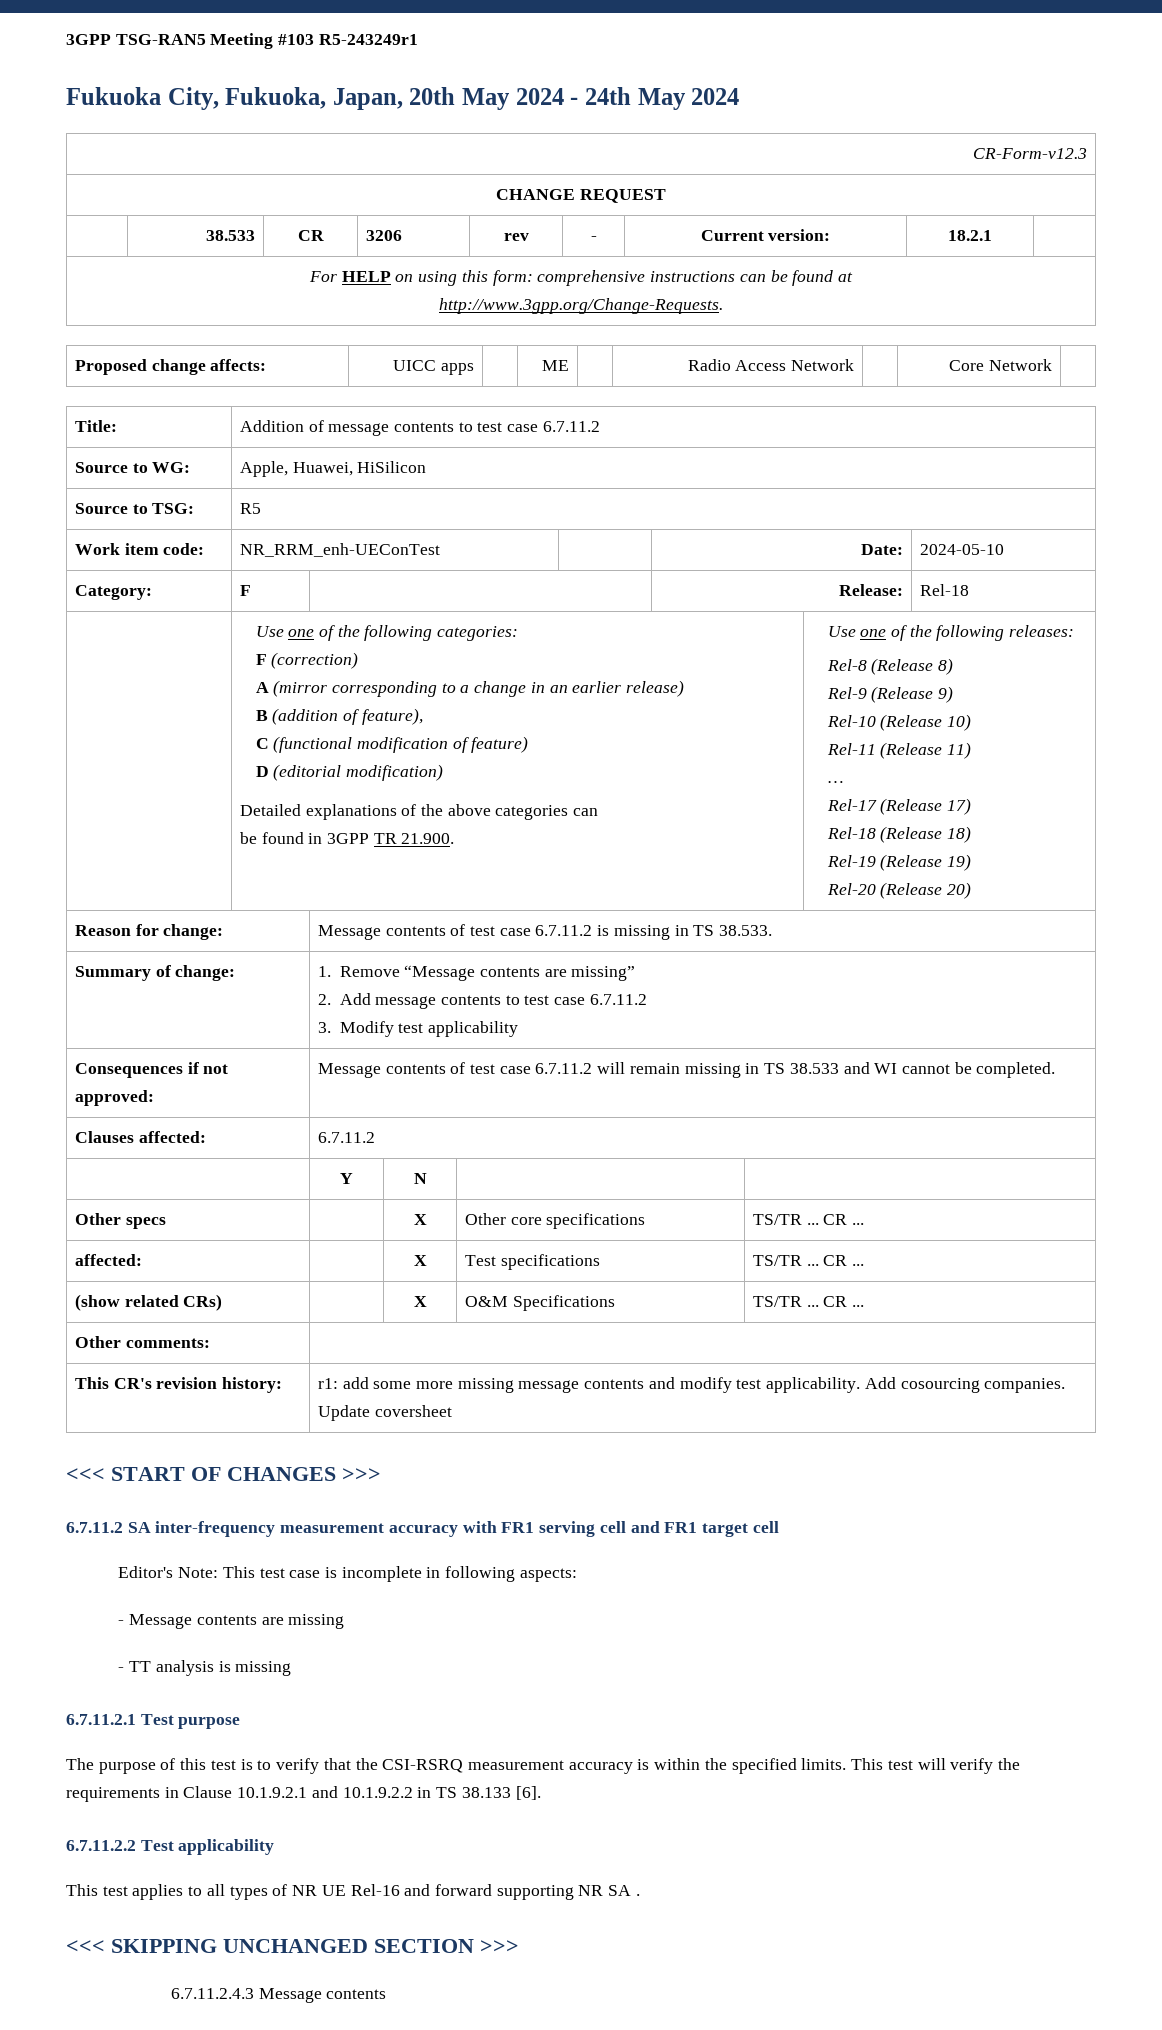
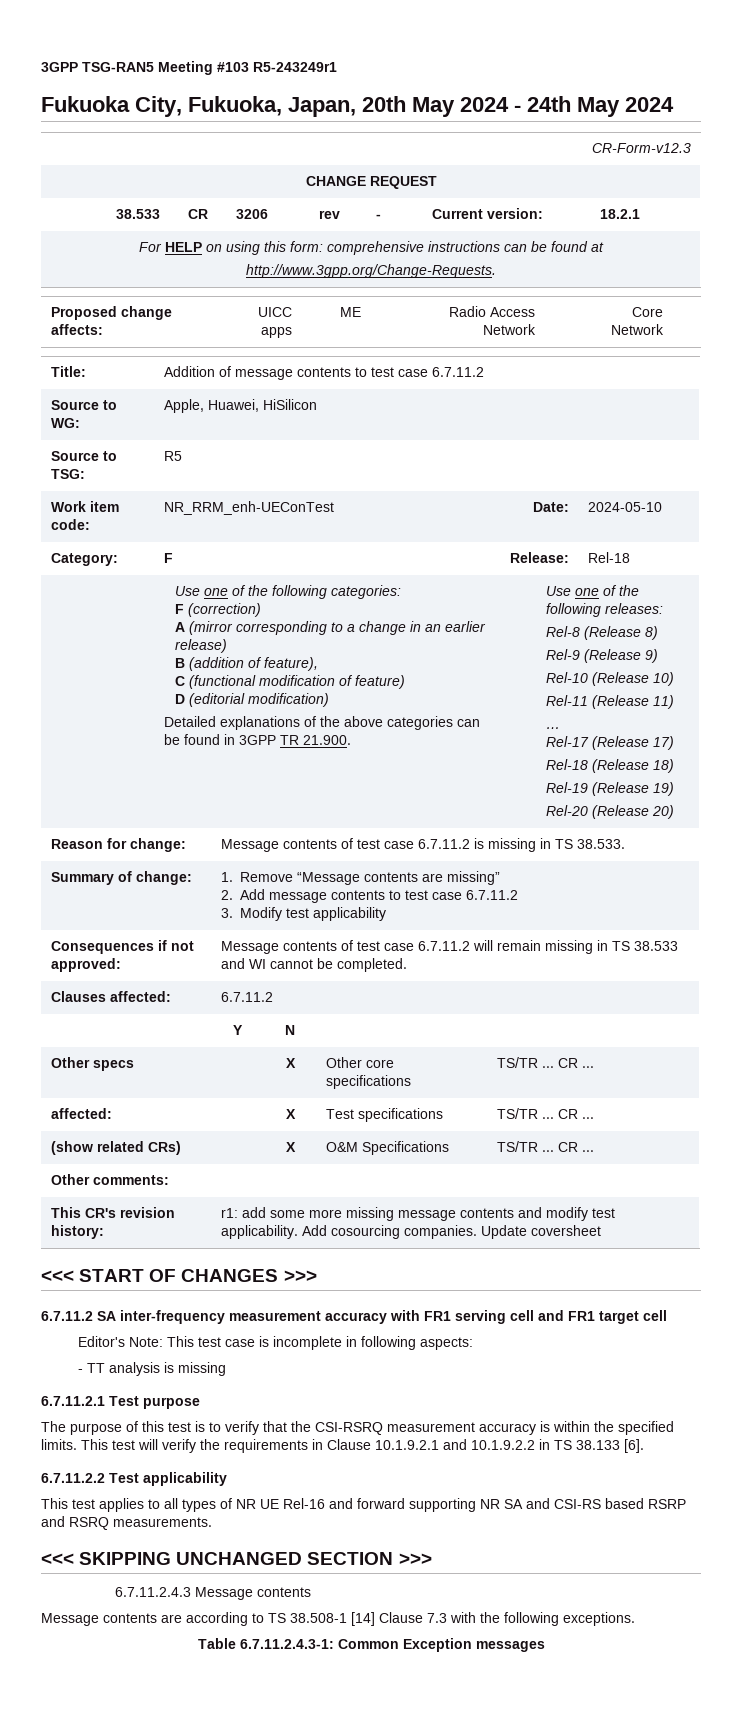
[118,1614,345,1629] // - Message contents are missing -> (474, 1343) none
[635,1894,640,1896] . -> [526,1498,686,1509] [41,1516,212,1530] and CSI-RS based RSRP and RSRQ measurements.
(387, 1994) none -> [41,1612,635,1626] [197,1638,545,1652] // Message contents are according to TS 38.508-1 [14] Clause 7.3 with the following exceptions. // Table 6.7.11.2.4.3-1: Common Exception messages

